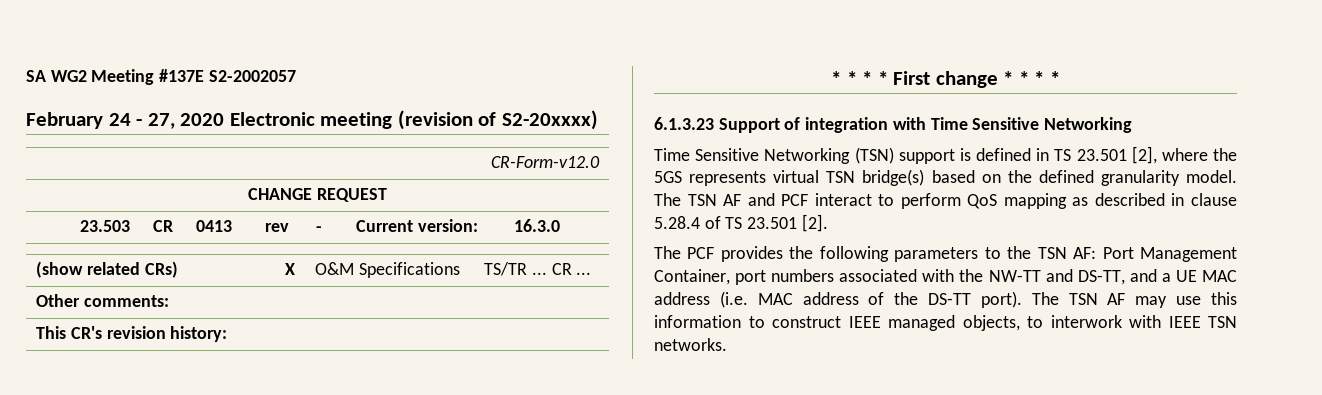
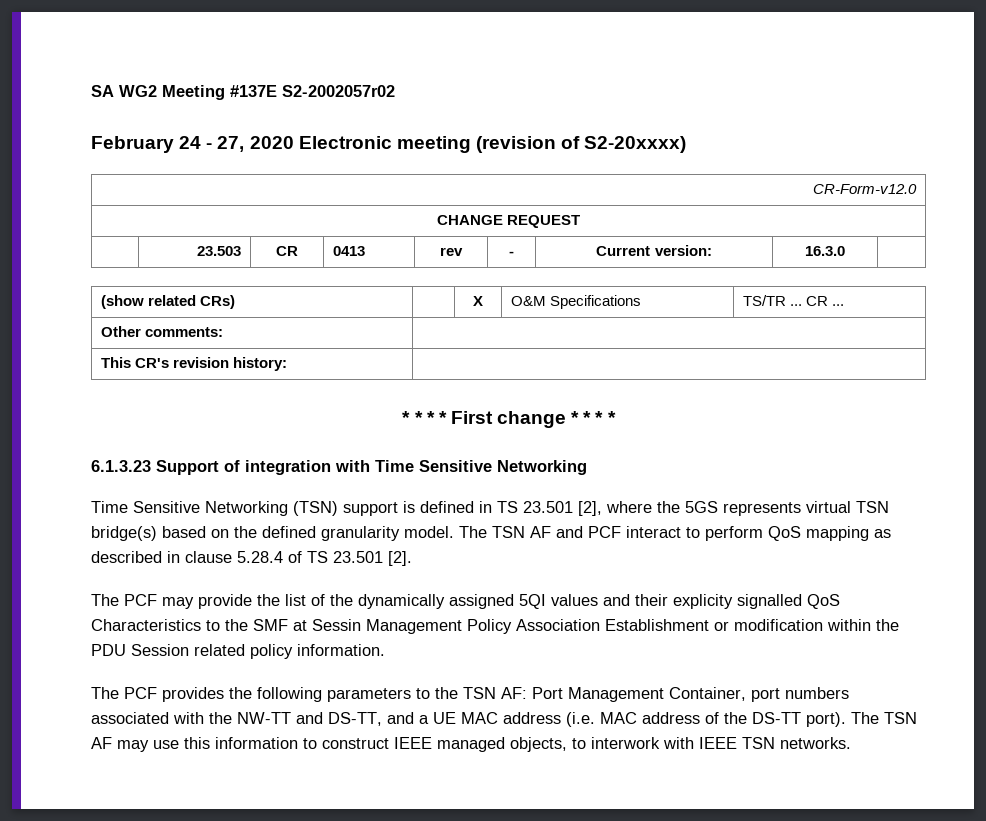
[208,70,296,82] S2-2002057 -> [282,85,395,97] S2-2002057r02
(828, 223) none -> [91,594,840,609] [91,619,899,634] [91,644,385,659] // The PCF may provide the list of the dynamically assigned 5QI values and their explicity signalled QoS Characteristics to the SMF at Sessin Management Policy Association Establishment or modification within the PDU Session related policy information.

